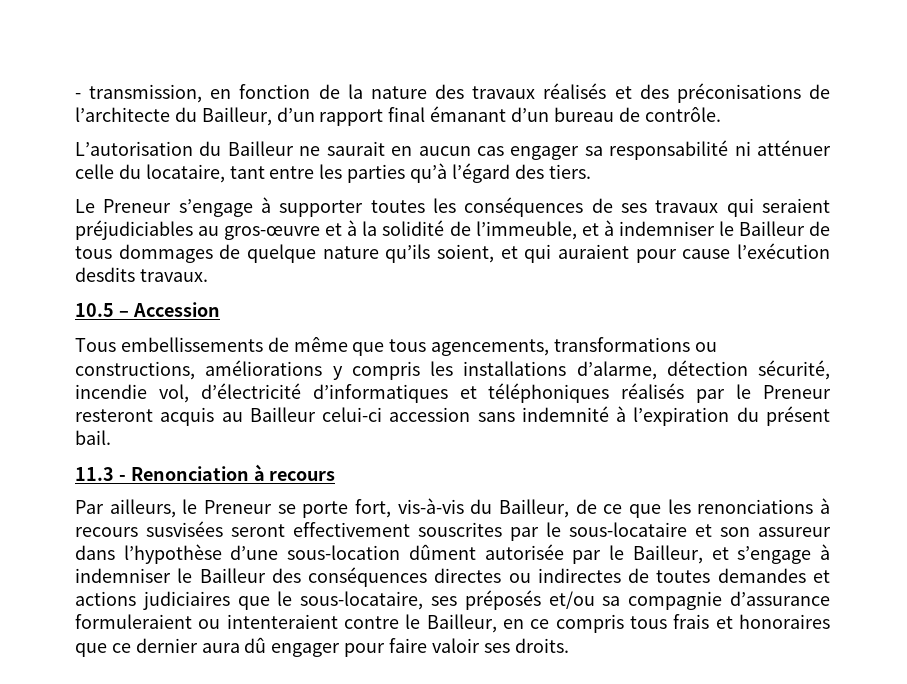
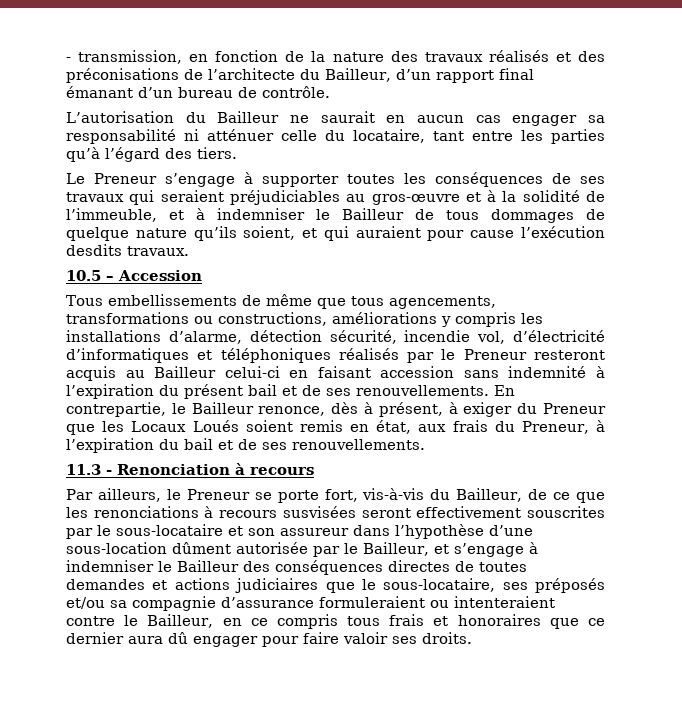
(383, 414) none -> [289,366,371,378] en faisant
[75,430,111,445] bail. -> [248,384,515,396] [66,402,606,417] [66,420,605,435] [66,438,425,453] bail et de ses renouvellements. En contrepartie, le Bailleur renonce, dès à présent, à exiger du Preneur que les Locaux Loués soient remis en état, aux frais du Preneur, à l’expiration du bail et de ses renouvellements.
[508,568,621,583] ou indirectes -> (450, 566) none

